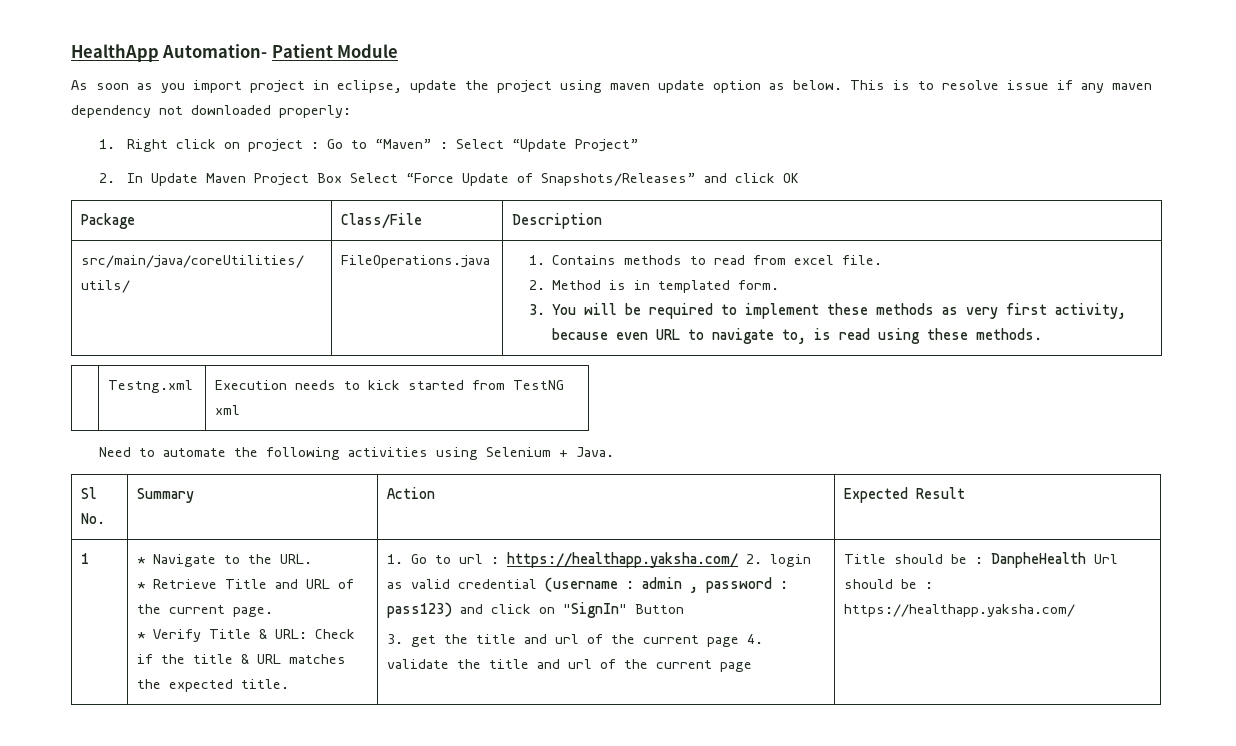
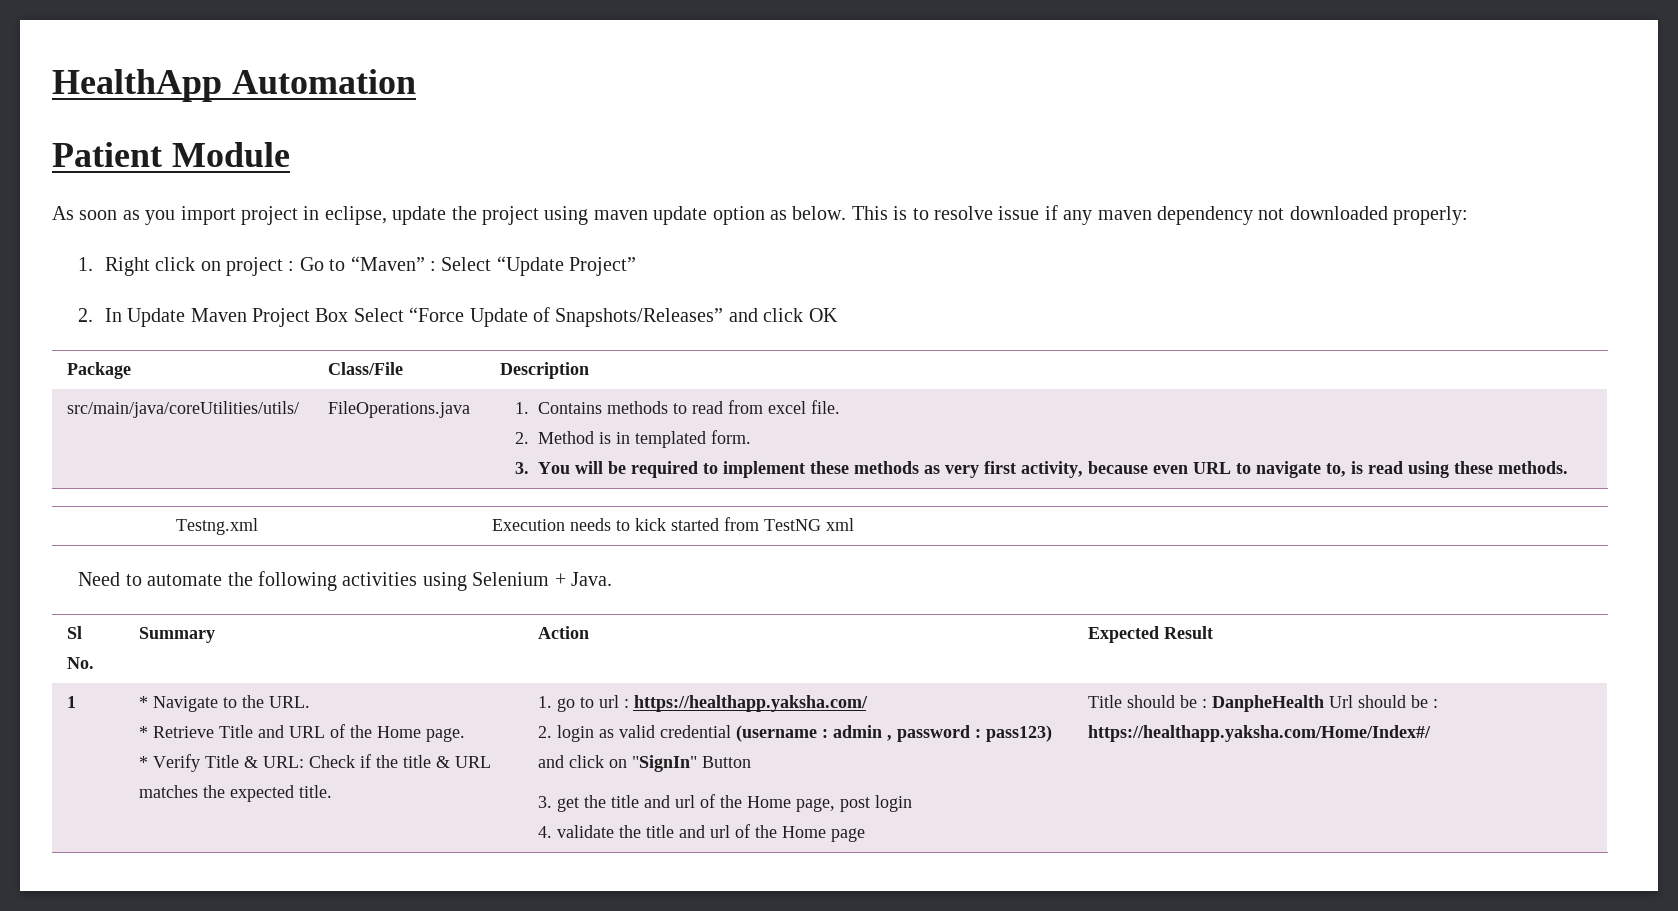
[162,44,268,58] Automation- -> [231,69,416,94] Automation //
[169,605,226,614] current -> [376,726,421,738] Home
[411,554,428,564] Go -> [556,698,575,712] go
(739, 560) none -> (868, 703) //
[643,635,740,647] current page -> [746,795,912,812] Home page, post login //
[656,660,713,669] current -> [781,826,826,838] Home
[844,604,1076,617] https://healthapp.yaksha.com/ -> [1087,725,1431,742] https://healthapp.yaksha.com/Home/Index#/

